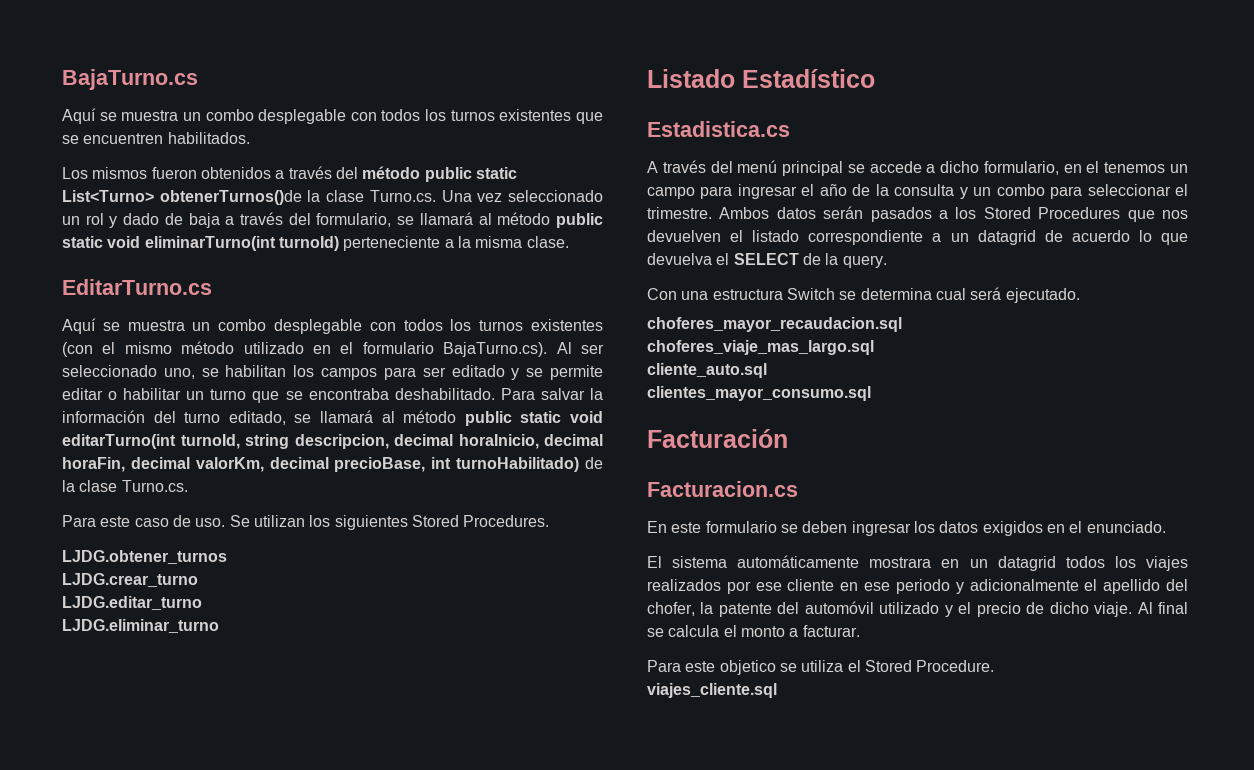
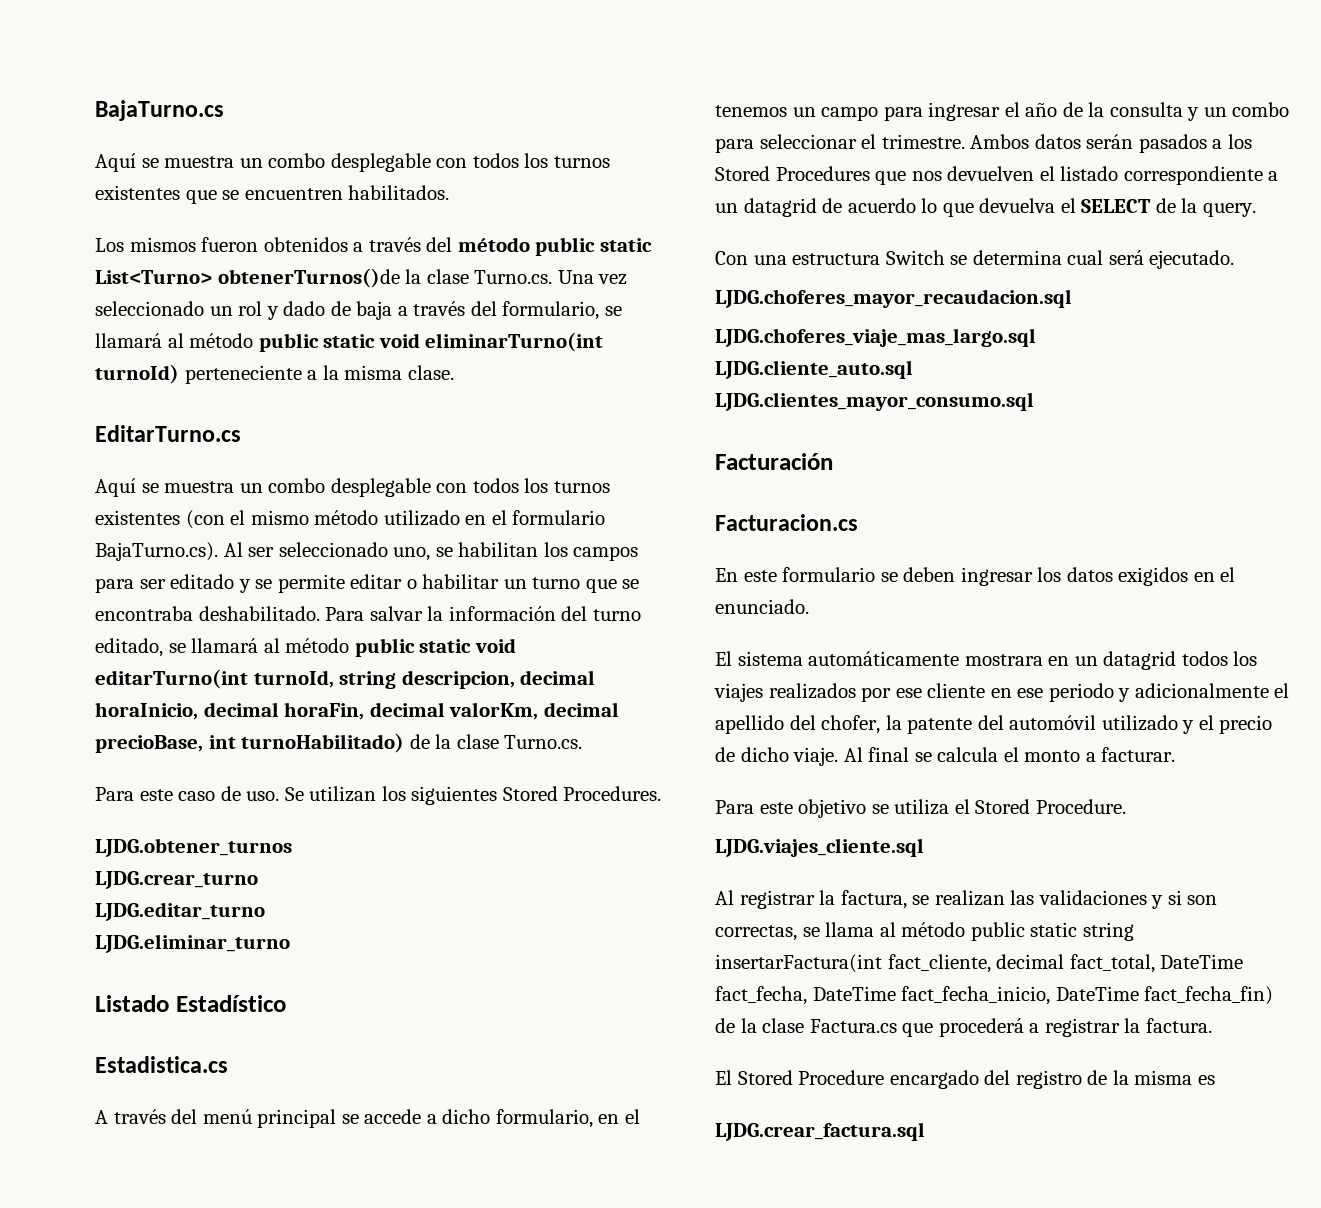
[647,317,902,332] [647,340,874,355] [647,363,767,378] [647,386,871,401] choferes_mayor_recaudacion.sql // choferes_viaje_mas_largo.sql // cliente_auto.sql // clientes_mayor_consumo.sql -> [715,289,1072,308] [715,328,1036,347] [715,360,913,379] [715,392,1034,411] LJDG.choferes_mayor_recaudacion.sql // LJDG.choferes_viaje_mas_largo.sql // LJDG.cliente_auto.sql // LJDG.clientes_mayor_consumo.sql
[719,660,776,675] objetico -> [798,799,867,818] objetivo
[647,683,777,698] viajes_cliente.sql -> [715,838,924,857] [715,890,1218,909] [715,922,1134,941] [715,954,1244,973] [715,986,1274,1005] [715,1018,1212,1037] [715,1070,1215,1089] [715,1122,925,1141] LJDG.viajes_cliente.sql // Al registrar la factura, se realizan las validaciones y si son correctas, se llama al método public static string insertarFactura(int fact_cliente, decimal fact_total, DateTime fact_fecha, DateTime fact_fecha_inicio, DateTime fact_fecha_fin) de la clase Factura.cs que procederá a registrar la factura. // El Stored Procedure encargado del registro de la misma es // LJDG.crear_factura.sql

